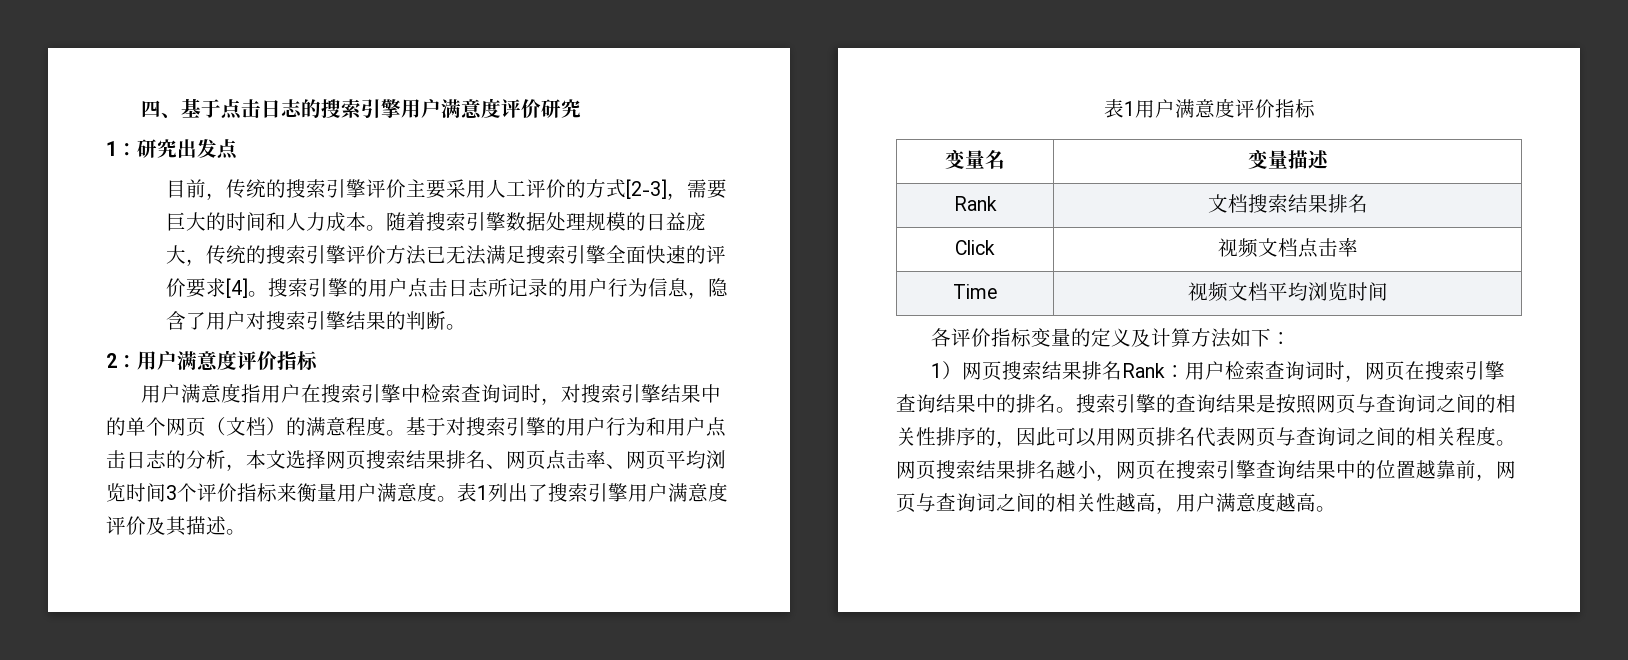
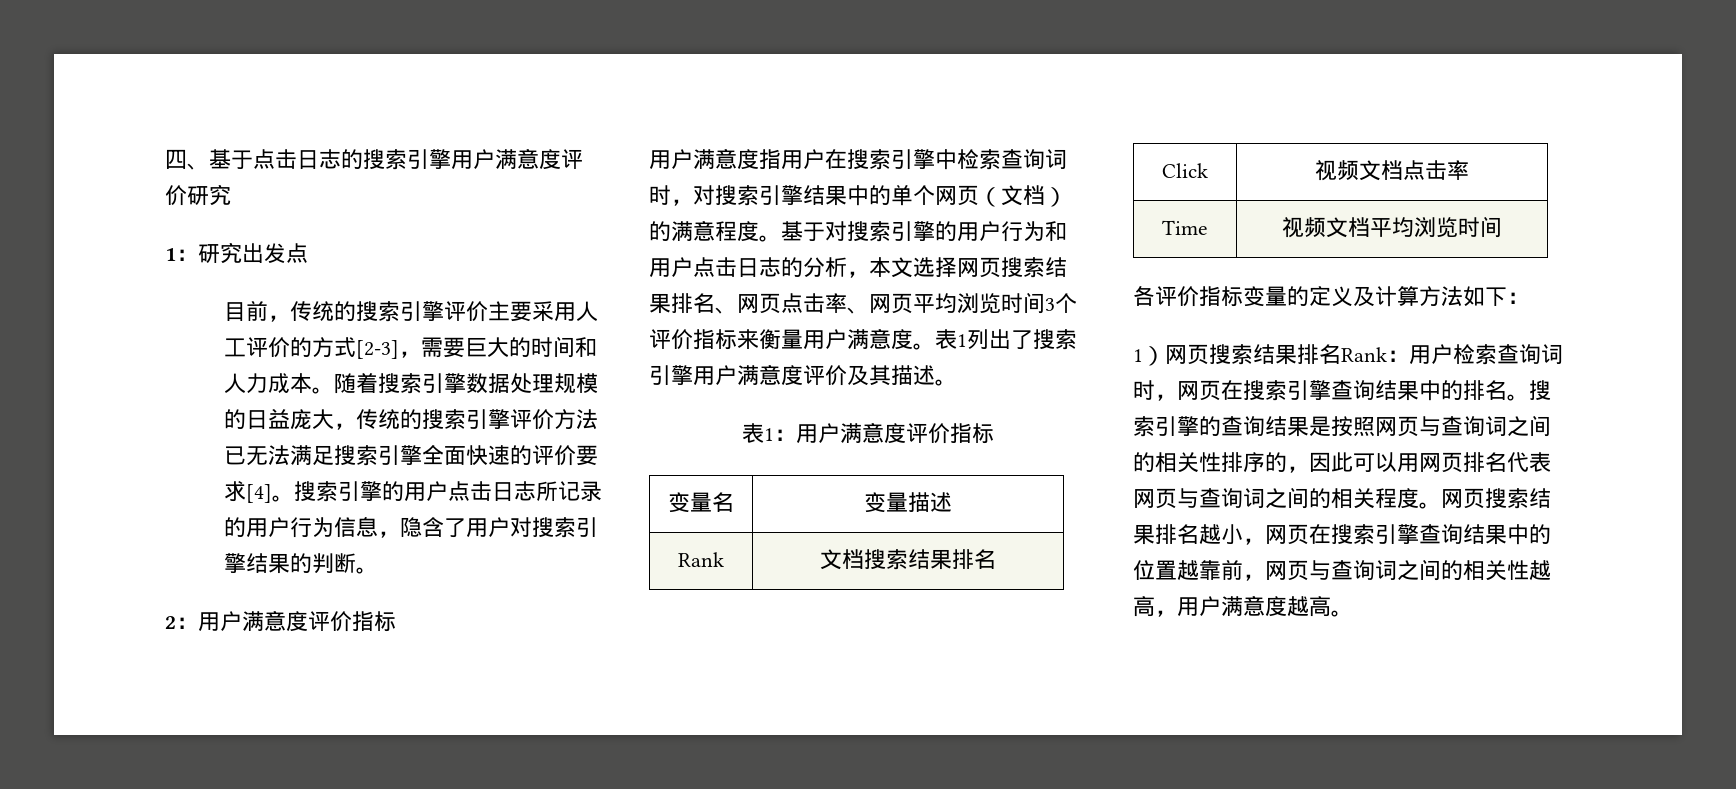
(1135, 108) none -> [774,429,796,441] ：

